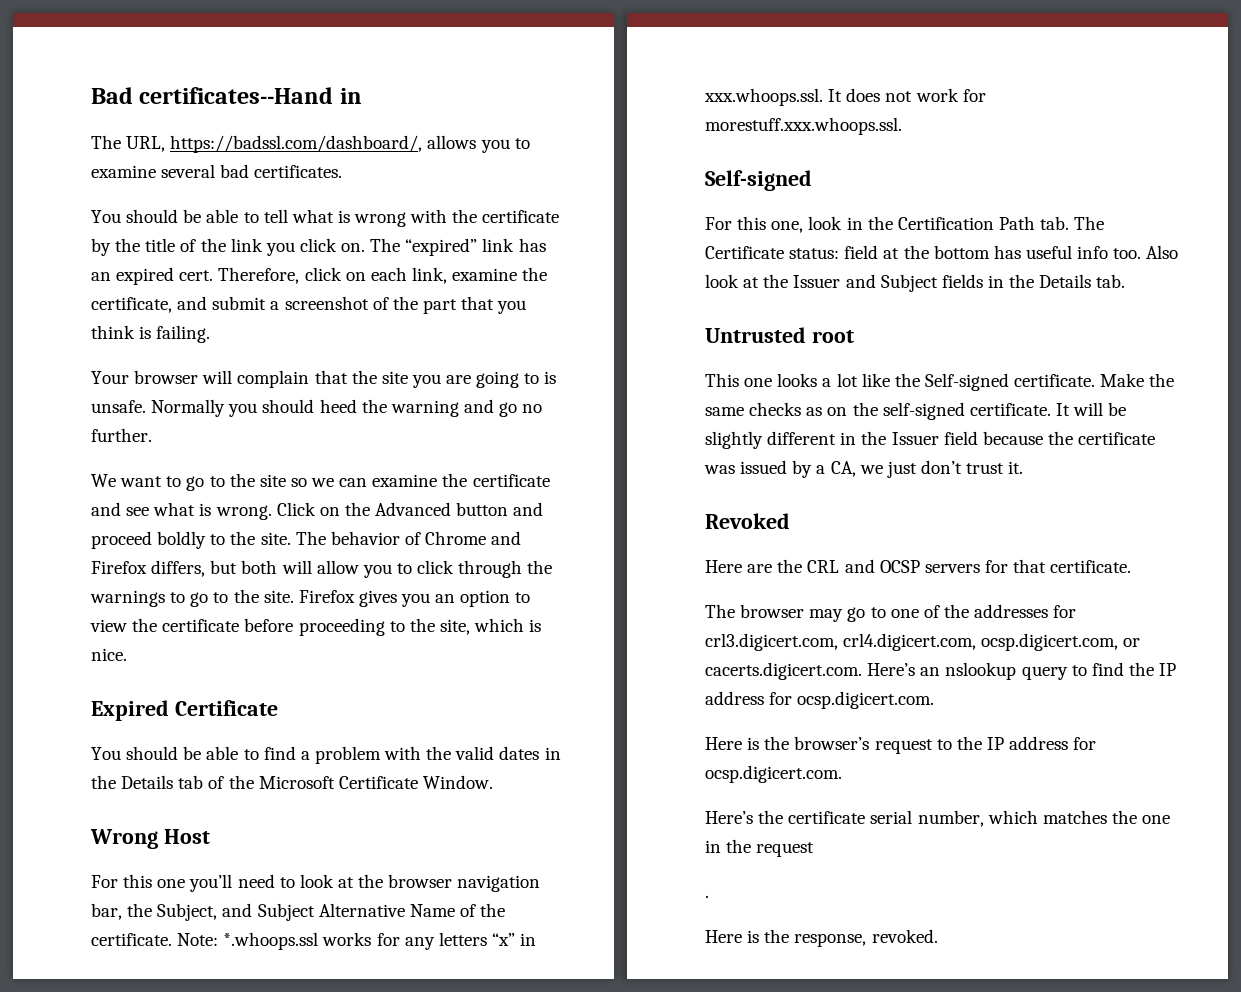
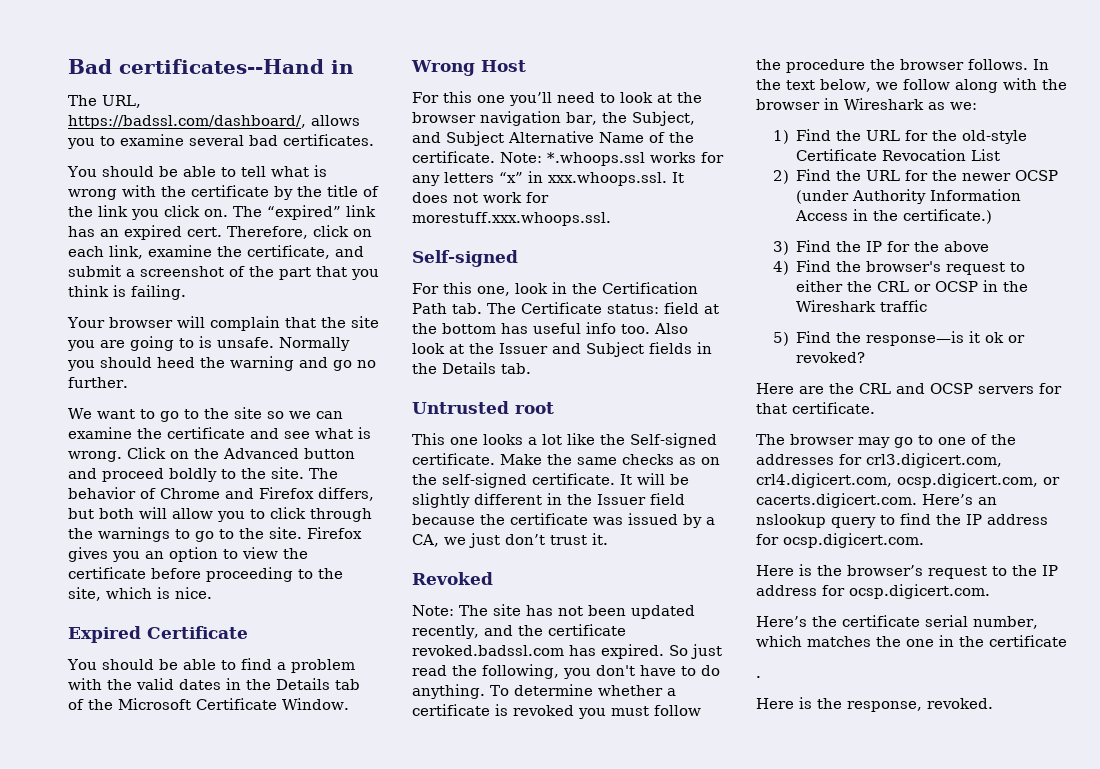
(790, 521) none -> [412,604,695,619] [412,624,626,639] [412,644,722,659] [412,664,720,679] [412,684,676,699] [412,704,701,719] [756,59,1049,73] [756,78,1067,93] [756,98,977,110] [773,129,1028,144] [796,149,1001,161] [773,169,1059,184] [796,189,1022,204] [795,209,993,224] [773,240,990,255] [773,260,1026,275] [796,280,1029,292] [796,300,928,312] [773,331,1026,346] [796,352,866,363] // Note: The site has not been updated recently, and the certificate revoked.badssl.com has expired. So just read the following, you don't have to do anything. To determine whether a certificate is revoked you must follow the procedure the browser follows. In the text below, we follow along with the browser in Wireshark as we: // 1) Find the URL for the old-style Certificate Revocation List // 2) Find the URL for the newer OCSP (under Authority Information Access in the certificate.) // 3) Find the IP for the above // 4) Find the browser's request to either the CRL or OCSP in the Wireshark traffic // 5) Find the response—is it ok or revoked?
[756,842,815,857] request -> [989,635,1067,647] certificate

